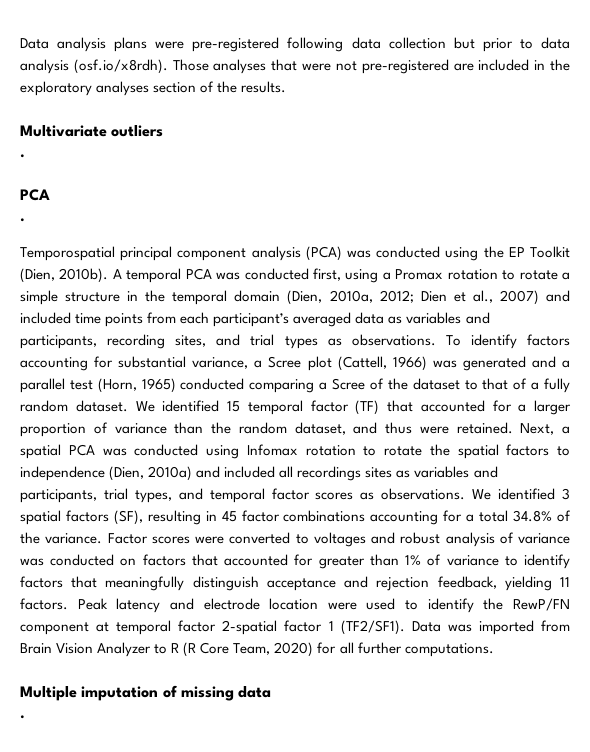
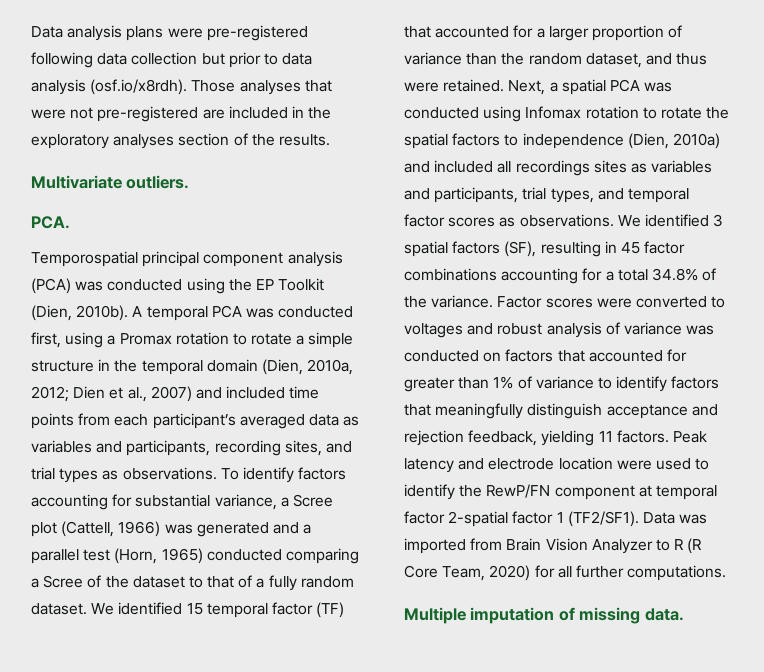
[111,125,164,137] [20,154,25,158] [20,189,50,201] [20,218,25,222] outliers // . // PCA // . -> [126,175,190,189] [31,216,70,229] outliers. // PCA.
[238,686,272,698] [20,715,25,719] data // . -> [644,608,684,621] data.

